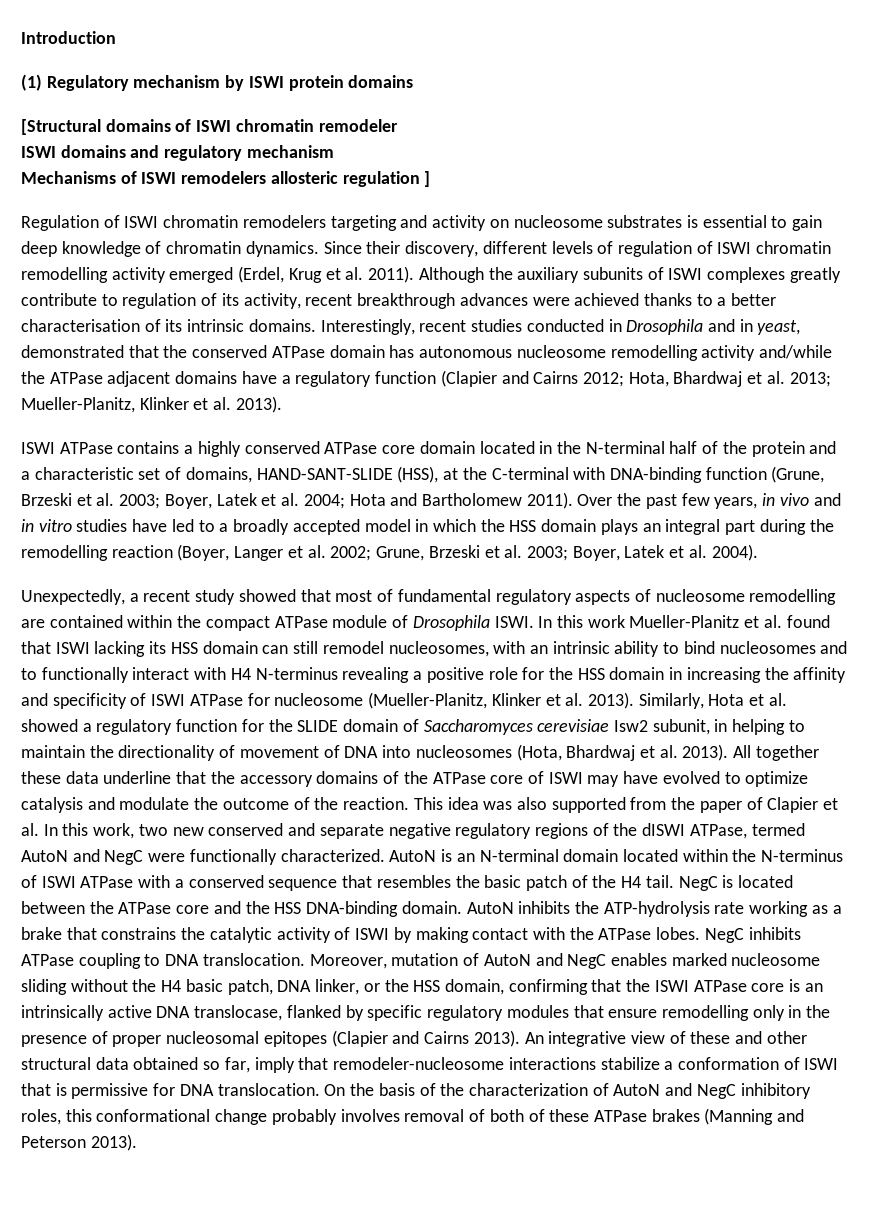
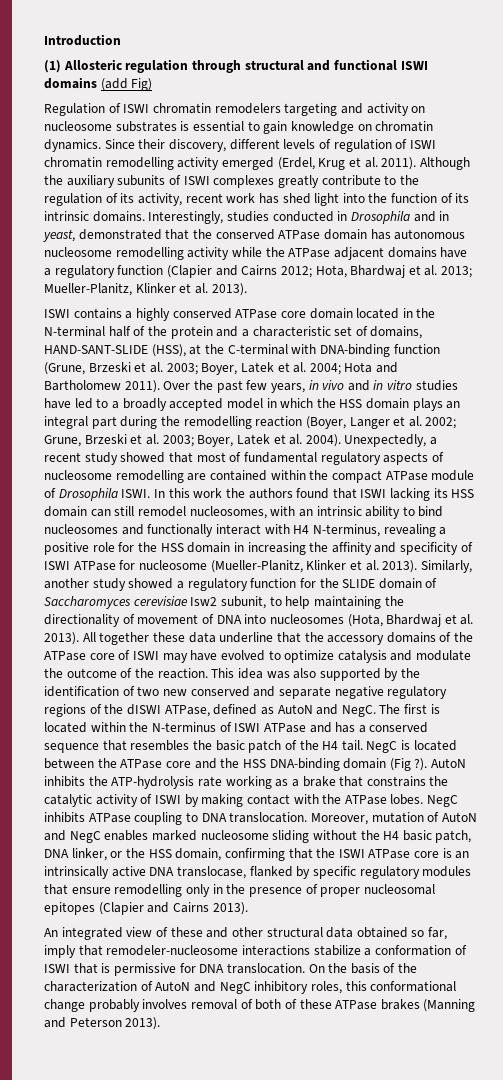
[46,75,414,91] [21,119,398,135] [21,145,334,161] [21,171,431,187] Regulatory mechanism by ISWI protein domains // [Structural domains of ISWI chromatin remodeler // ISWI domains and regulatory mechanism // Mechanisms of ISWI remodelers allosteric regulation ] -> [63,59,428,73] [44,77,153,91] Allosteric regulation through structural and functional ISWI domains (add Fig)
[21,241,162,257] deep knowledge of -> [290,121,372,134] knowledge on
(118, 300) none -> [399,175,419,185] the
[357,293,777,309] [21,319,140,332] breakthrough advances were achieved thanks to a better characterisation -> [226,193,438,206] work has shed light into the function
[419,320,467,332] recent -> (224, 217) none
[758,345,832,359] and/while -> [231,247,262,257] while
[59,442,113,454] ATPase -> (70, 313) none
(758, 552) // -> (341, 440) none
[629,615,782,628] Mueller-Planitz et al. -> [225,488,293,499] the authors
[21,668,37,680] to -> (144, 529) none
[255,667,338,680] N-terminus -> [312,524,380,537] N-terminus,
[708,693,787,706] Hota et al. -> [44,578,126,591] another study
[714,719,805,735] [21,745,85,758] in helping to maintain -> [269,596,381,609] to help maintaining
[630,797,839,813] [21,823,135,839] from the paper of Clapier et al. In this work, -> [384,668,421,681] [44,686,135,697] by the identification of
[751,823,805,836] [21,849,619,865] termed AutoN and NegC were functionally characterized. AutoN is an N-terminal domain -> [213,704,440,717] defined as AutoN and NegC. The first is
[138,875,171,888] with -> [309,722,356,733] and has
[401,901,462,914] domain. -> [343,758,428,771] domain (Fig ?).
[524,1031,627,1047] An integrative -> [44,927,123,940] // An integrated

